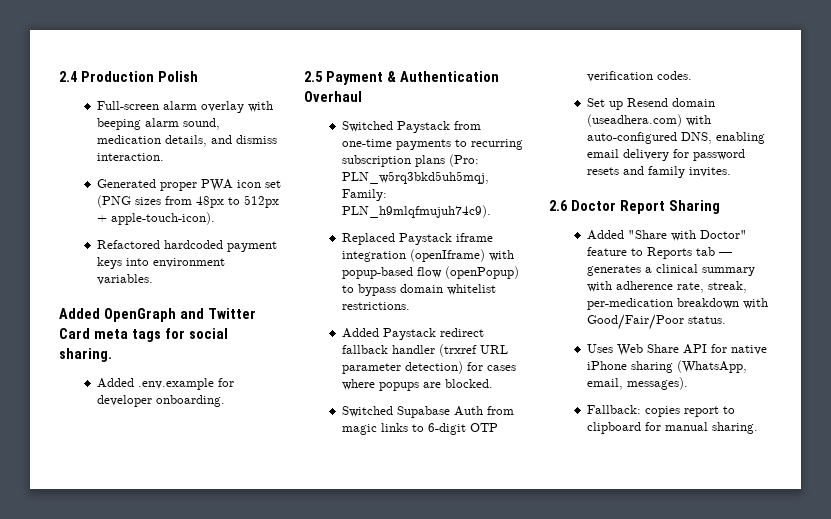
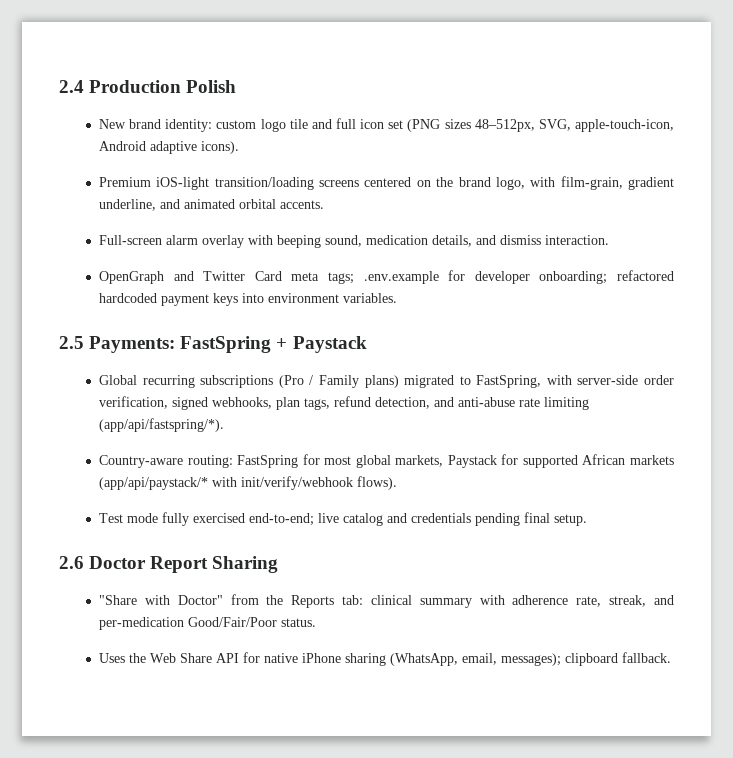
(198, 76) none -> [99,118,675,132] [99,141,240,154] [99,176,674,190] [99,199,325,211] // New brand identity: custom logo tile and full icon set (PNG sizes 48–512px, SVG, apple-touch-icon, Android adaptive icons). // Premium iOS-light transition/loading screens centered on the brand logo, with film-grain, gradient underline, and animated orbital accents.
[144,118,179,127] alarm -> (322, 241) none
[96,179,281,191] [96,195,279,208] [96,212,215,225] [96,240,160,249] Generated proper PWA icon set (PNG sizes from 48px to 512px + apple-touch-icon). // Refactored -> [99,270,674,284] OpenGraph and Twitter Card meta tags; .env.example for developer onboarding; refactored
[59,308,256,322] [59,328,228,342] [59,348,112,362] [96,378,234,390] [96,395,225,407] [304,71,499,85] [304,91,362,102] [341,121,481,133] [341,139,523,150] [341,154,479,167] [341,171,489,184] [341,189,387,201] [341,205,491,218] [341,233,493,245] [341,249,514,262] [341,266,519,279] [341,284,496,296] [341,302,410,310] [341,328,484,340] [341,344,508,357] [341,361,516,374] [341,379,493,391] [341,406,514,418] [341,423,498,435] [586,71,692,82] [586,98,715,110] [586,114,711,127] [586,132,765,144] [586,149,745,161] [586,166,731,178] Added OpenGraph and Twitter Card meta tags for social sharing. // Added .env.example for developer onboarding. // 2.5 Payment & Authentication Overhaul // Switched Paystack from one-time payments to recurring subscription plans (Pro: PLN_w5rq3bkd5uh5mqj, Family: PLN_h9mlqfmujuh74c9). // Replaced Paystack iframe integration (openIframe) with popup-based flow (openPopup) to bypass domain whitelist restrictions. // Added Paystack redirect fallback handler (trxref URL parameter detection) for cases where popups are blocked. // Switched Supabase Auth from magic links to 6-digit OTP verification codes. // Set up Resend domain (useadhera.com) with auto-configured DNS, enabling email delivery for password resets and family invites. -> [59,336,367,353] [99,375,674,388] [99,396,590,410] [99,418,225,432] [99,454,674,468] [99,476,398,490] [99,512,588,526] 2.5 Payments: FastSpring + Paystack // Global recurring subscriptions (Pro / Family plans) migrated to FastSpring, with server-side order verification, signed webhooks, plan tags, refund detection, and anti-abuse rate limiting (app/api/fastspring/*). // Country-aware routing: FastSpring for most global markets, Paystack for supported African markets (app/api/paystack/* with init/verify/webhook flows). // Test mode fully exercised end-to-end; live catalog and credentials pending final setup.
[586,230,624,240] Added -> (279, 564) none
[586,247,732,259] [586,265,652,276] feature to Reports tab — generates a -> [230,594,364,608] from the Reports tab:
[586,298,768,310] per-medication breakdown with -> [654,595,675,605] [99,617,185,630] and per-medication
(613, 348) none -> [129,653,147,663] the
[626,377,688,390] [586,405,735,417] [586,422,758,434] messages). // Fallback: copies report to clipboard for manual sharing. -> [501,652,672,666] messages); clipboard fallback.

